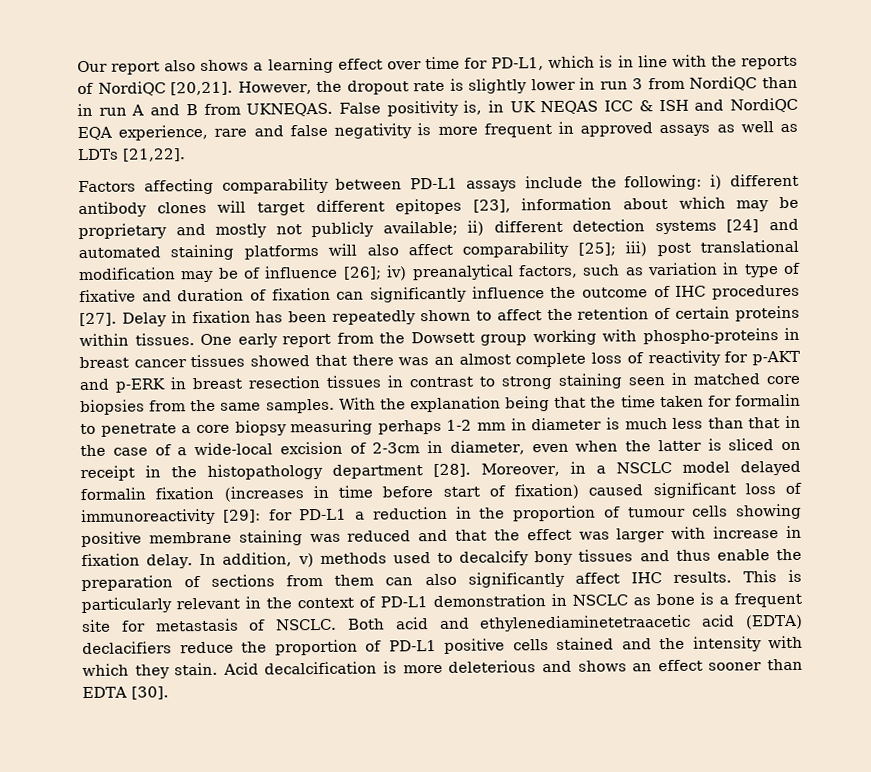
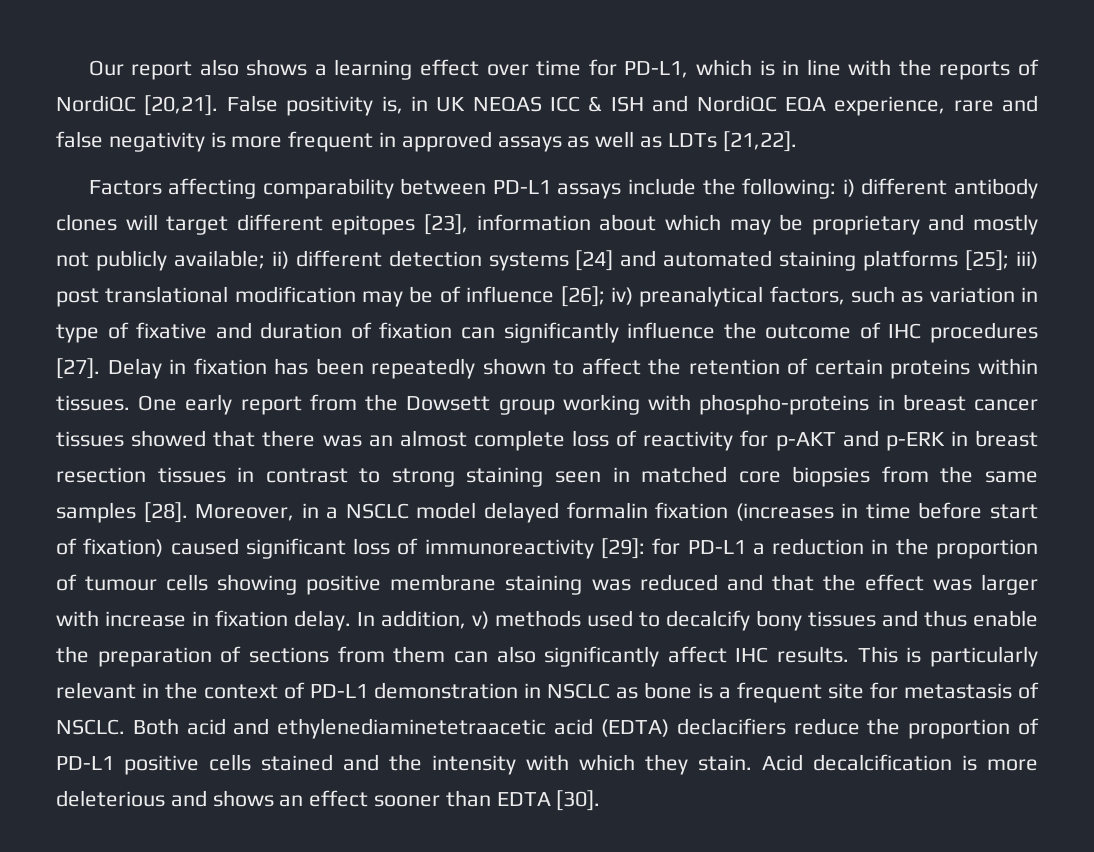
[237,76,798,95] [77,102,334,117] However, the dropout rate is slightly lower in run 3 from NordiQC than in run A and B from UKNEQAS. -> (219, 105) none
[328,241,570,258] will also affect comparability -> (959, 260) none
[265,393,801,414] [80,415,801,437] [80,438,801,457] [80,463,424,482] samples. With the explanation being that the time taken for formalin to penetrate a core biopsy measuring perhaps 1-2 mm in diameter is much less than that in the case of a wide-local excision of 2-3cm in diameter, even when the latter is sliced on receipt in the histopathology department -> [56,502,136,523] samples

